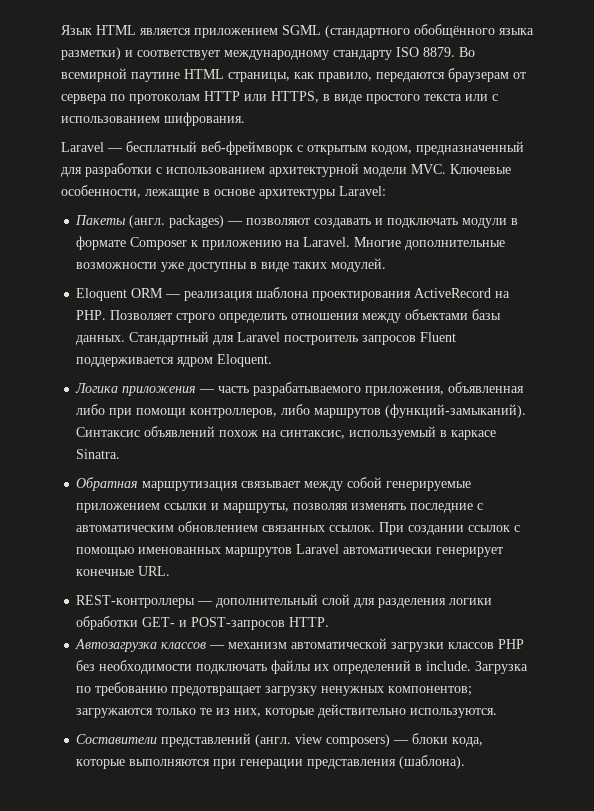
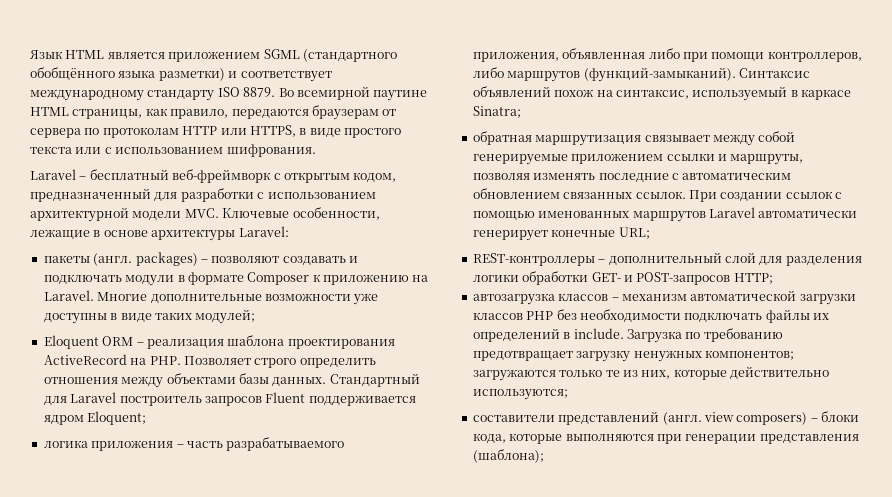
[107,148,123,152] — -> [79,176,87,180] –
[75,215,126,225] Пакеты -> [43,255,90,263] пакеты
[227,221,244,225] — -> [200,259,208,263] –
[331,258,387,272] модулей. -> [195,309,256,324] модулей;
[165,294,182,298] — -> [136,342,144,346] –
[217,354,273,367] [75,383,216,396] Eloquent. // Логика приложения — -> [87,411,147,425] [43,440,184,451] Eloquent; // логика приложения –
[76,449,121,459] [76,477,139,491] Sinatra. // Обратная -> [472,106,521,118] [472,131,532,145] Sinatra; // обратная
[138,566,171,576] URL. -> [618,227,650,239] URL;
[197,601,214,605] — -> [598,259,606,263] –
[289,617,330,627] [75,639,226,652] HTTP. // Автозагрузка классов — -> [733,273,773,284] [472,293,619,305] HTTP; // автозагрузка классов –
[410,708,498,718] [76,734,158,744] используются. // Составители -> [472,389,568,400] [472,415,555,422] используются; // составители
[393,740,410,744] — -> [810,418,818,422] –
[399,755,466,769] (шаблона). -> [472,449,544,463] (шаблона);

